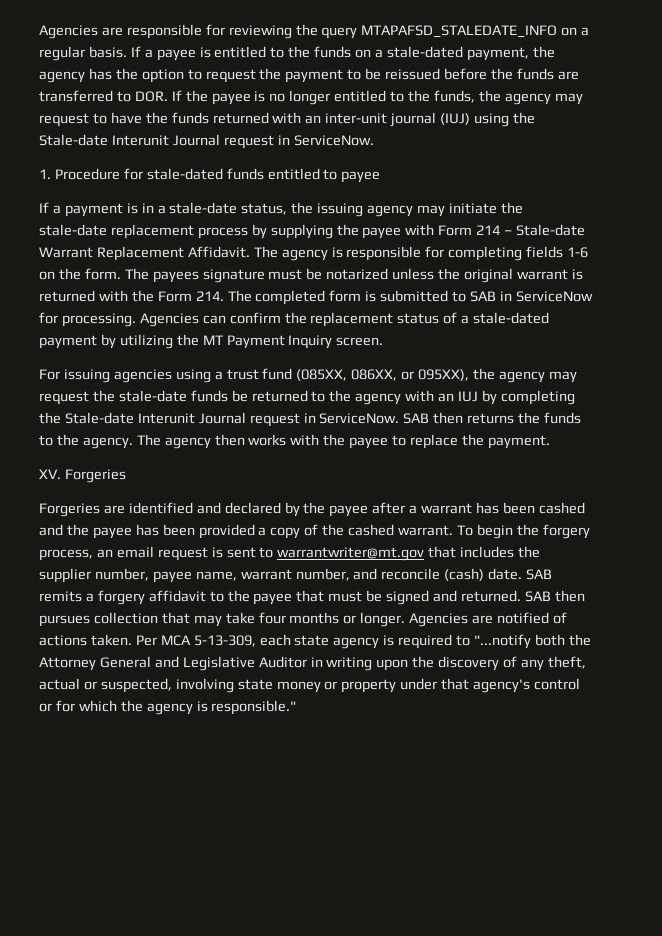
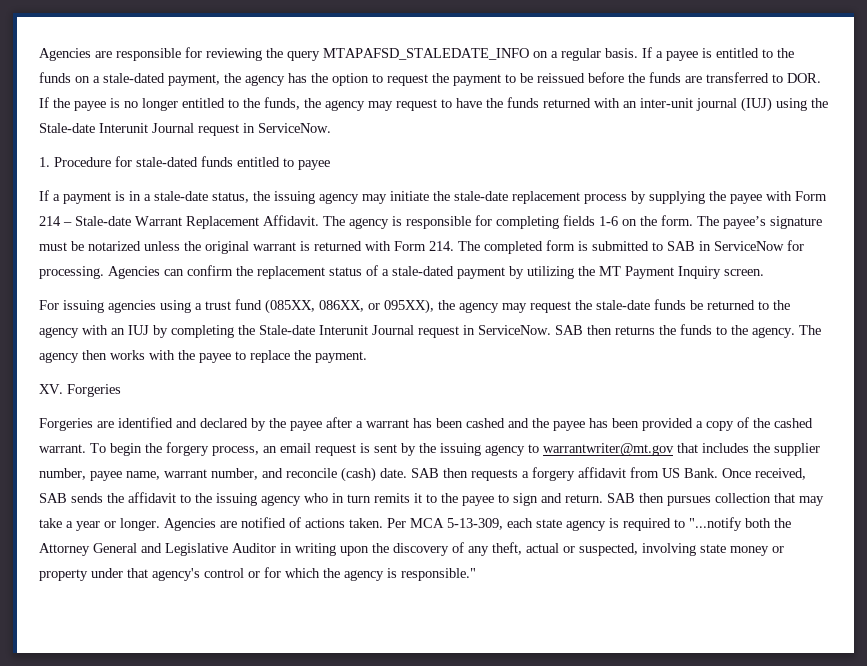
[152,271,199,283] payees -> [723,216,766,229] payee’s
[131,290,154,302] the -> (391, 246) none
(256, 552) none -> [401,443,525,456] by the issuing agency
[39,591,82,602] remits -> [443,468,518,481] then requests
[209,590,521,605] to the payee that must be signed and returned. -> [630,467,806,480] [39,492,603,506] from US Bank. Once received, SAB sends the affidavit to the issuing agency who in turn remits it to the payee to sign and return.
[258,612,340,624] four months -> [66,521,100,531] a year

